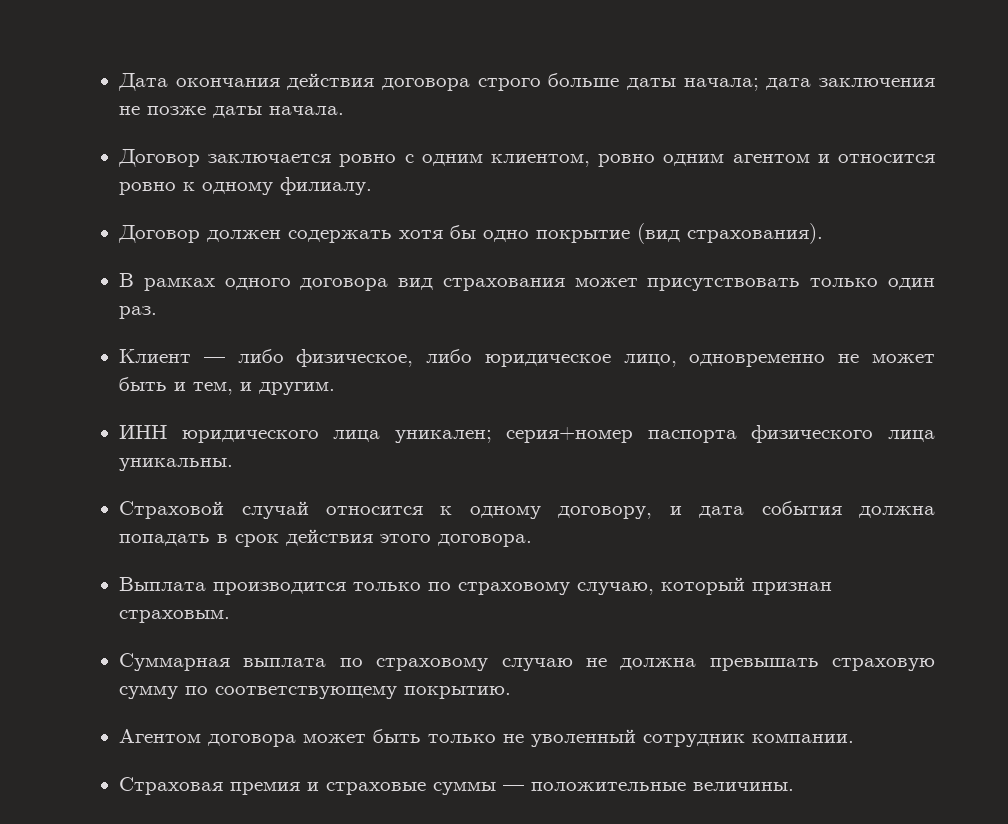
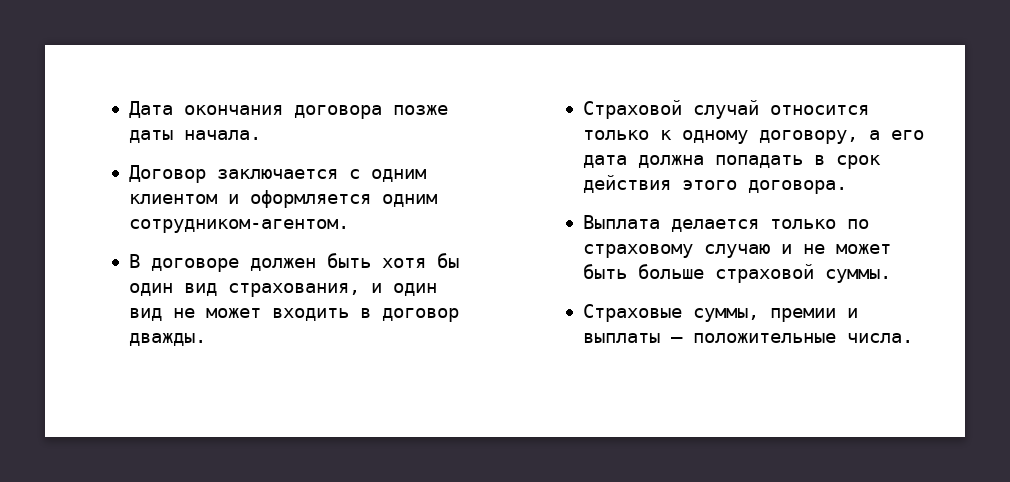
[287,73,936,91] [119,106,141,115] действия договора строго больше даты начала; дата заключения не -> [293,105,382,119] договора
[339,154,397,167] ровно -> (338, 174) none
[491,154,936,167] [119,177,373,195] [118,223,824,244] [119,273,935,291] [119,306,158,319] [119,349,935,367] [119,377,336,395] [119,425,935,443] [119,458,234,471] клиентом, ровно одним агентом и относится ровно к одному филиалу. // Договор должен содержать хотя бы одно покрытие (вид страхования). // В рамках одного договора вид страхования может присутствовать только один раз. // Клиент — либо физическое, либо юридическое лицо, одновременно не может быть и тем, и другим. // ИНН юридического лица уникален; серия+номер паспорта физического лица уникальны. -> [128,190,437,208] [128,219,349,233] [128,253,459,272] [128,283,437,297] [128,308,459,322] [128,333,206,346] клиентом и оформляется одним сотрудником-агентом. // В договоре должен быть хотя бы один вид страхования, и один вид не может входить в договор дважды.
(423, 510) none -> [582,130,649,140] только
[669,501,842,518] и дата события -> [868,130,924,140] [582,155,627,168] а его дата
[213,582,347,595] производится -> [670,219,759,232] делается
[577,577,833,595] [119,610,231,623] [119,653,936,671] [119,686,512,699] [119,729,855,747] [119,777,497,795] случаю, который признан страховым. // Суммарная выплата по страховому случаю не должна превышать страховую сумму по соответствующему покрытию. // Агентом договора может быть только не уволенный сотрудник компании. // Страховая премия и страховые суммы -> [703,244,891,258] [582,264,891,283] [582,304,858,322] [582,333,660,343] случаю и не может быть больше страховой суммы. // Страховые суммы, премии и выплаты
[693,782,795,791] величины. -> [846,333,913,343] числа.

